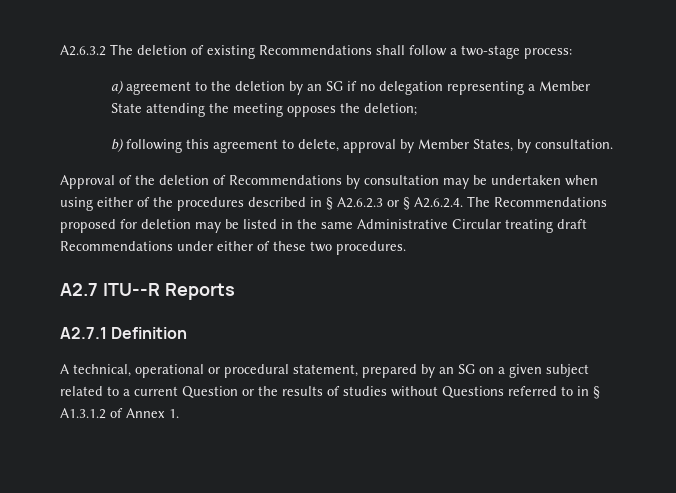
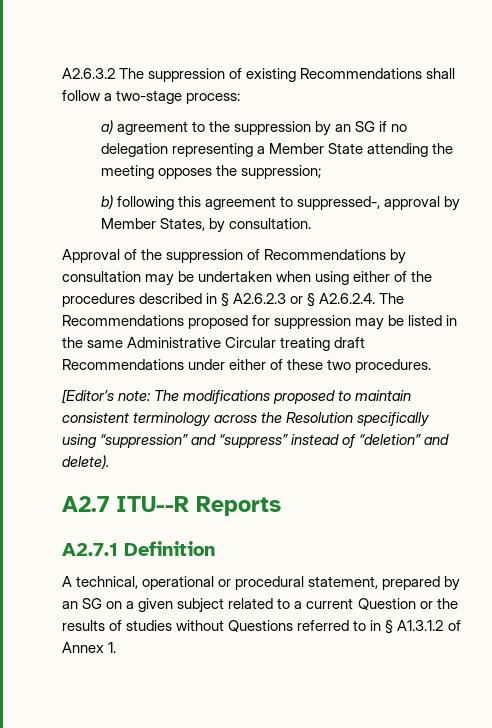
[137,45,187,55] deletion -> [148,68,226,82] suppression
[235,81,286,91] deletion -> [233,121,311,135] suppression
[364,103,418,116] deletion; -> [240,165,321,179] suppression;
[298,139,340,152] delete, -> [296,196,380,210] suppressed-,
[159,175,209,185] deletion -> [166,249,244,263] suppression
[141,219,191,229] deletion -> [274,315,352,329] suppression
(406, 248) none -> [62,389,412,404] [62,412,431,427] [62,434,450,448] [62,455,109,469] // [Editor’s note: The modifications proposed to maintain consistent terminology across the Resolution specifically using “suppression” and “suppress” instead of “deletion” and delete).

